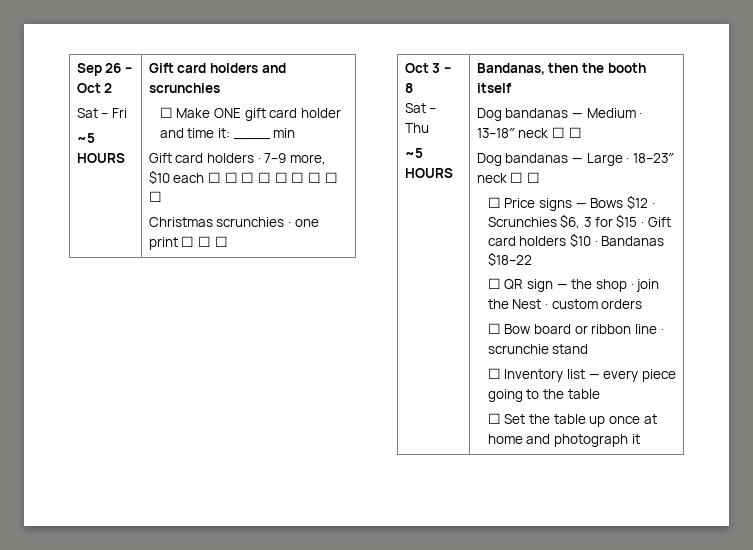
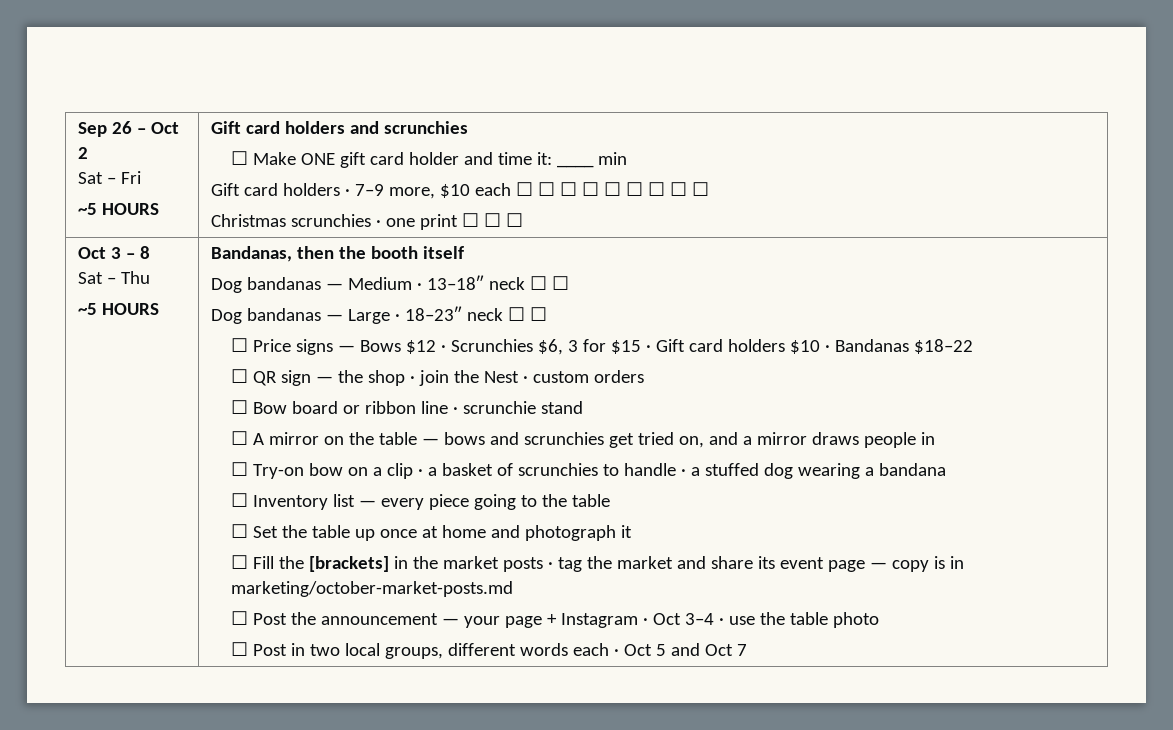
(589, 349) none -> [231,431,936,448] [231,462,947,479] // ☐ A mirror on the table — bows and scrunchies get tried on, and a mirror draws people in // ☐ Try-on bow on a clip · a basket of scrunchies to handle · a stuffed dog wearing a bandana
(640, 439) none -> [231,555,965,572] [231,581,514,597] [231,611,880,628] [231,642,748,659] // ☐ Fill the [brackets] in the market posts · tag the market and share its event page — copy is in marketing/october-market-posts.md // ☐ Post the announcement — your page + Instagram · Oct 3–4 · use the table photo // ☐ Post in two local groups, different words each · Oct 5 and Oct 7

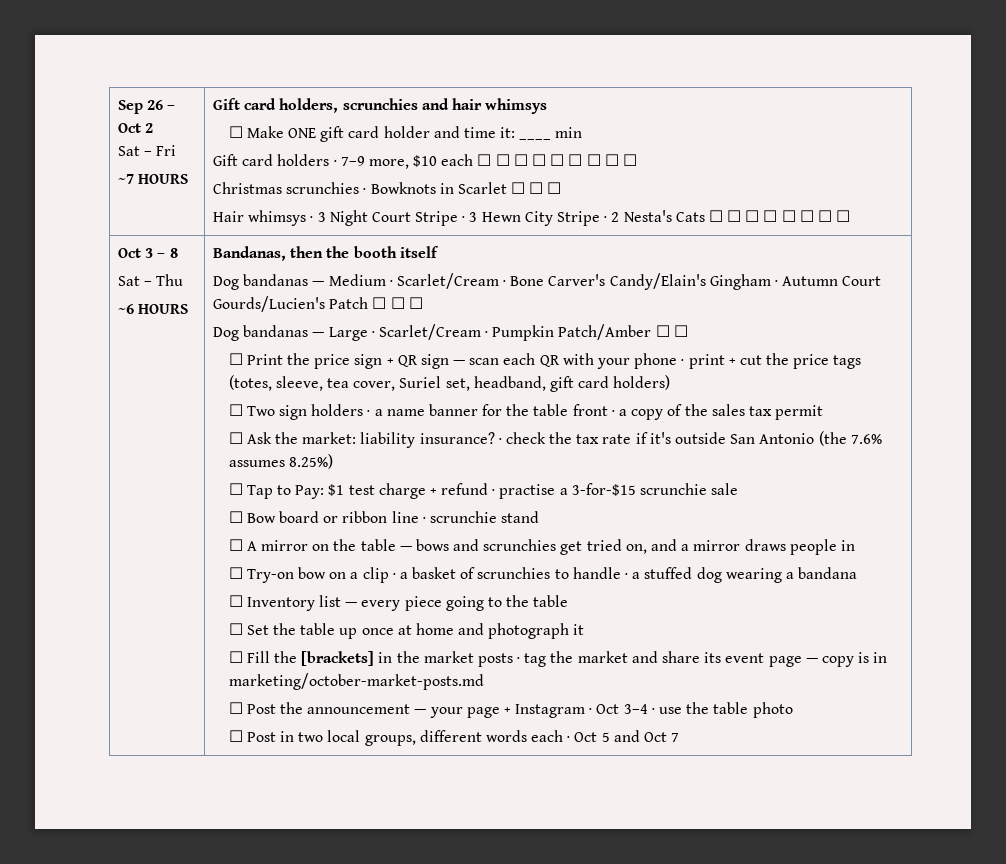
[77,203,97,215] ~5 -> [117,174,134,184] ~7
[284,121,468,134] holders and scrunchies -> [279,98,548,114] holders, scrunchies and hair whimsys
[385,214,458,230] one print -> [370,182,562,194] [212,210,796,226] Bowknots in Scarlet ☐ ☐ ☐ // Hair whimsys · 3 Night Court Stripe · 3 Hewn City Stripe · 2 Nesta's Cats ☐ ☐ ☐ ☐ ☐
[77,303,97,315] ~5 -> [117,304,134,314] ~6
[426,275,525,290] 13–18″ neck -> [396,273,882,290] [212,296,387,312] Scarlet/Cream · Bone Carver's Candy/Elain's Gingham · Autumn Court Gourds/Lucien's Patch ☐
[404,306,503,321] 18–23″ neck -> [378,324,652,341] Scarlet/Cream · Pumpkin Patch/Amber
[253,339,974,355] [231,369,645,386] Price signs — Bows $12 · Scrunchies $6, 3 for $15 · Gift card holders $10 · Bandanas $18–22 // ☐ QR sign — the shop · join the Nest · custom orders -> [246,353,862,369] [228,375,671,392] [228,404,824,420] [228,431,882,448] [228,454,333,469] [228,483,739,499] Print the price sign + QR sign — scan each QR with your phone · print + cut the price tags (totes, sleeve, tea cover, Suriel set, headband, gift card holders) // ☐ Two sign holders · a name banner for the table front · a copy of the sales tax permit // ☐ Ask the market: liability insurance? · check the tax rate if it's outside San Antonio (the 7.6% assumes 8.25%) // ☐ Tap to Pay: $1 test charge + refund · practise a 3-for-$15 scrunchie sale

